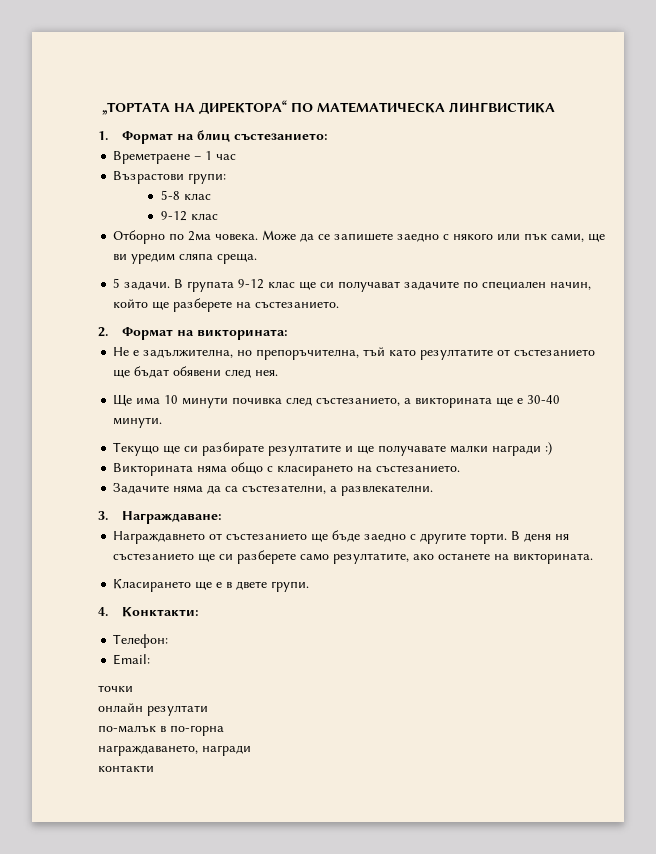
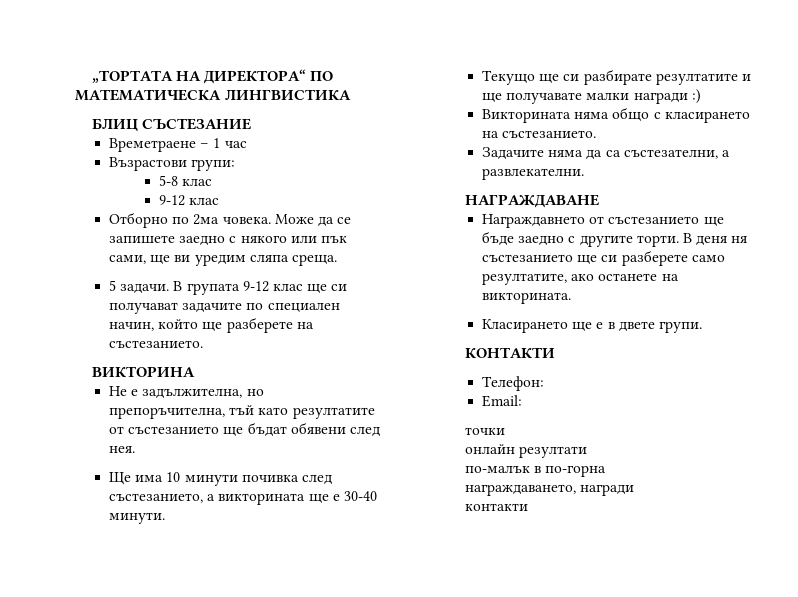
[97,130,328,144] 1. Формат на блиц състезанието: -> [91,118,252,132] БЛИЦ СЪСТЕЗАНИЕ
[97,327,288,340] 2. Формат на викторината: -> [91,366,195,378] ВИКТОРИНА
[97,511,222,524] 3. Награждаване: -> [464,194,599,208] НАГРАЖДАВАНЕ
[97,607,199,617] 4. Конктакти: -> [464,347,555,359] КОНТАКТИ

